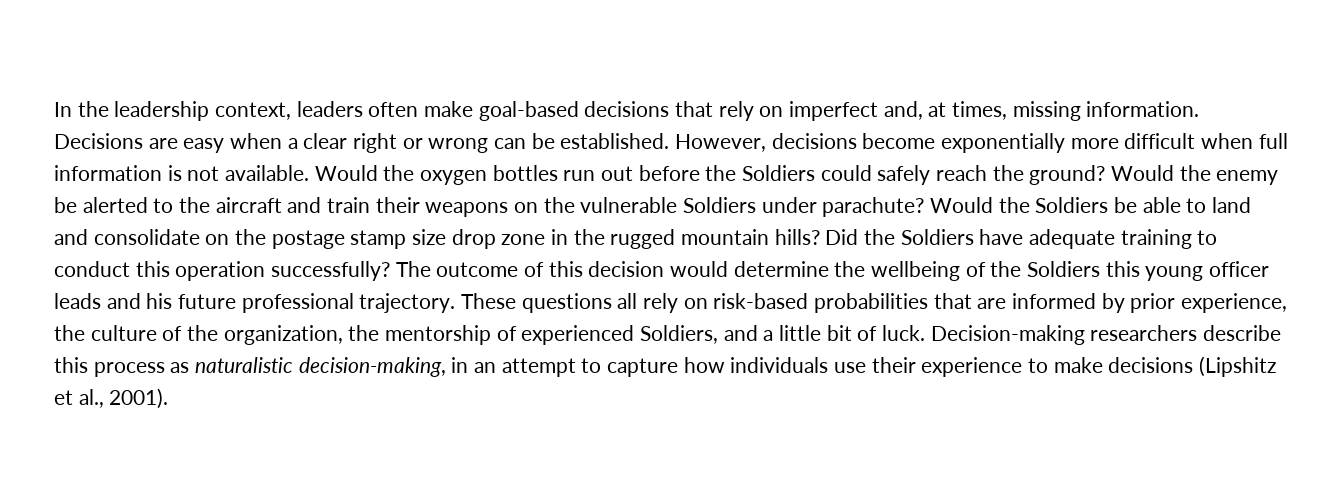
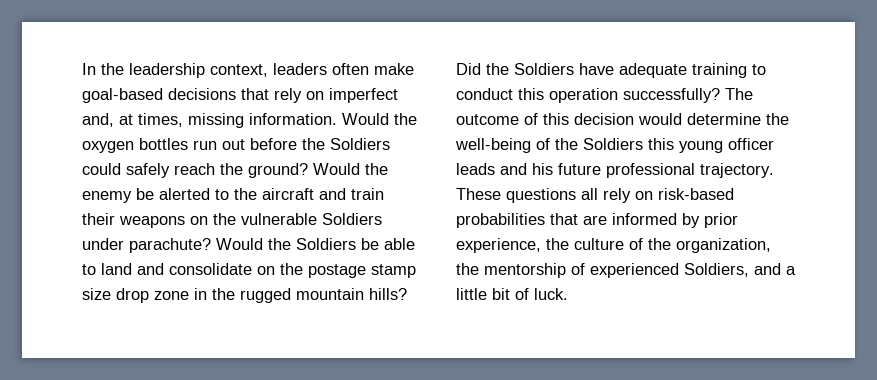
[54,133,1288,153] [54,165,310,181] Decisions are easy when a clear right or wrong can be established. However, decisions become exponentially more difficult when full information is not available. -> (337, 119) none
[871,261,961,281] wellbeing -> [455,138,531,153] well-being
[930,325,1282,345] [54,356,1277,377] [54,388,169,409] Decision-making researchers describe this process as naturalistic decision-making, in an attempt to capture how individuals use their experience to make decisions (Lipshitz et al., 2001). -> (568, 294) none

